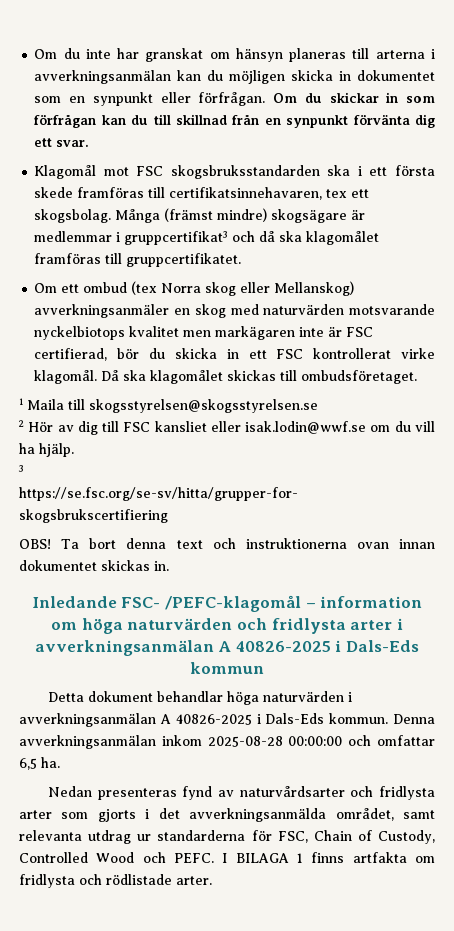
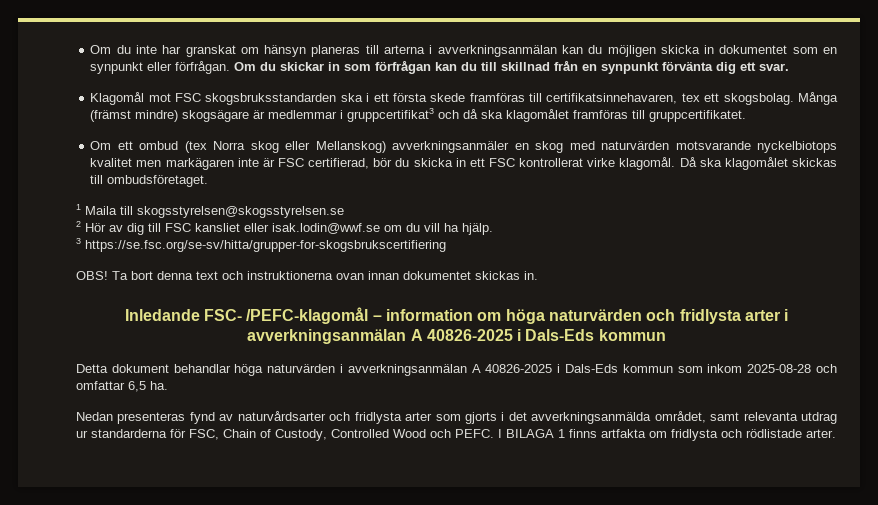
[329,713,435,724] [19,735,156,749] kommun. Denna avverkningsanmälan -> [622,364,703,373] kommun som
[288,736,343,746] 00:00:00 -> (812, 368) none

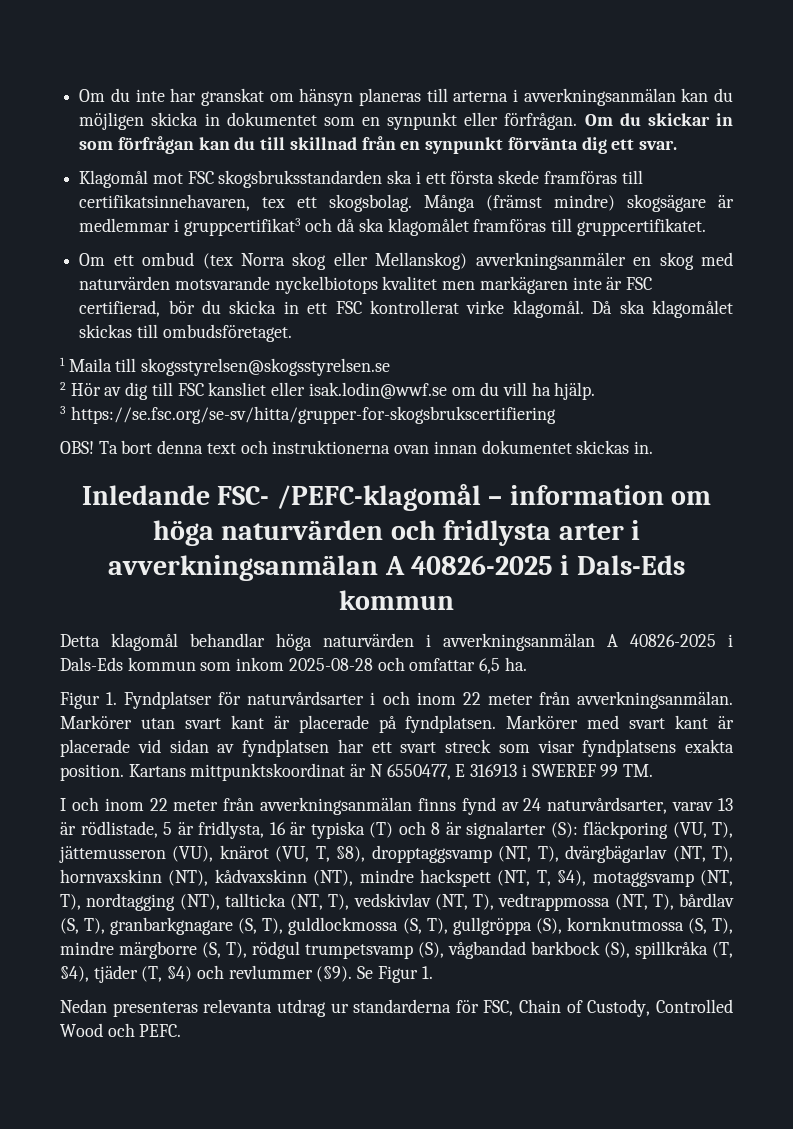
[111,364,169,373] dokument -> [111,633,178,651] klagomål
[76,411,740,424] Nedan presenteras fynd av naturvårdsarter och fridlysta arter som gjorts i det avverkningsanmälda området, samt -> [60,691,733,709] [60,715,734,733] [60,739,734,757] [60,763,653,781] [60,797,733,815] [60,821,733,839] [59,845,733,863] [60,869,733,887] [60,893,734,911] [60,917,733,935] [60,941,733,959] [60,965,433,983] [60,999,198,1017] Figur 1. Fyndplatser för naturvårdsarter i och inom 22 meter från avverkningsanmälan. Markörer utan svart kant är placerade på fyndplatsen. Markörer med svart kant är placerade vid sidan av fyndplatsen har ett svart streck som visar fyndplatsens exakta position. Kartans mittpunktskoordinat är N 6550477, E 316913 i SWEREF 99 TM. // I och inom 22 meter från avverkningsanmälan finns fynd av 24 naturvårdsarter, varav 13 är rödlistade, 5 är fridlysta, 16 är typiska (T) och 8 är signalarter (S): fläckporing (VU, T), jättemusseron (VU), knärot (VU, T, §8), dropptaggsvamp (NT, T), dvärgbägarlav (NT, T), hornvaxskinn (NT), kådvaxskinn (NT), mindre hackspett (NT, T, §4), motaggsvamp (NT, T), nordtagging (NT), tallticka (NT, T), vedskivlav (NT, T), vedtrappmossa (NT, T), bårdlav (S, T), granbarkgnagare (S, T), guldlockmossa (S, T), gullgröppa (S), kornknutmossa (S, T), mindre märgborre (S, T), rödgul trumpetsvamp (S), vågbandad barkbock (S), spillkråka (T, §4), tjäder (T, §4) och revlummer (§9). Se Figur 1. // Nedan presenteras
[498,429,836,441] I BILAGA 1 finns artfakta om fridlysta och rödlistade arter. -> (182, 1030) none

